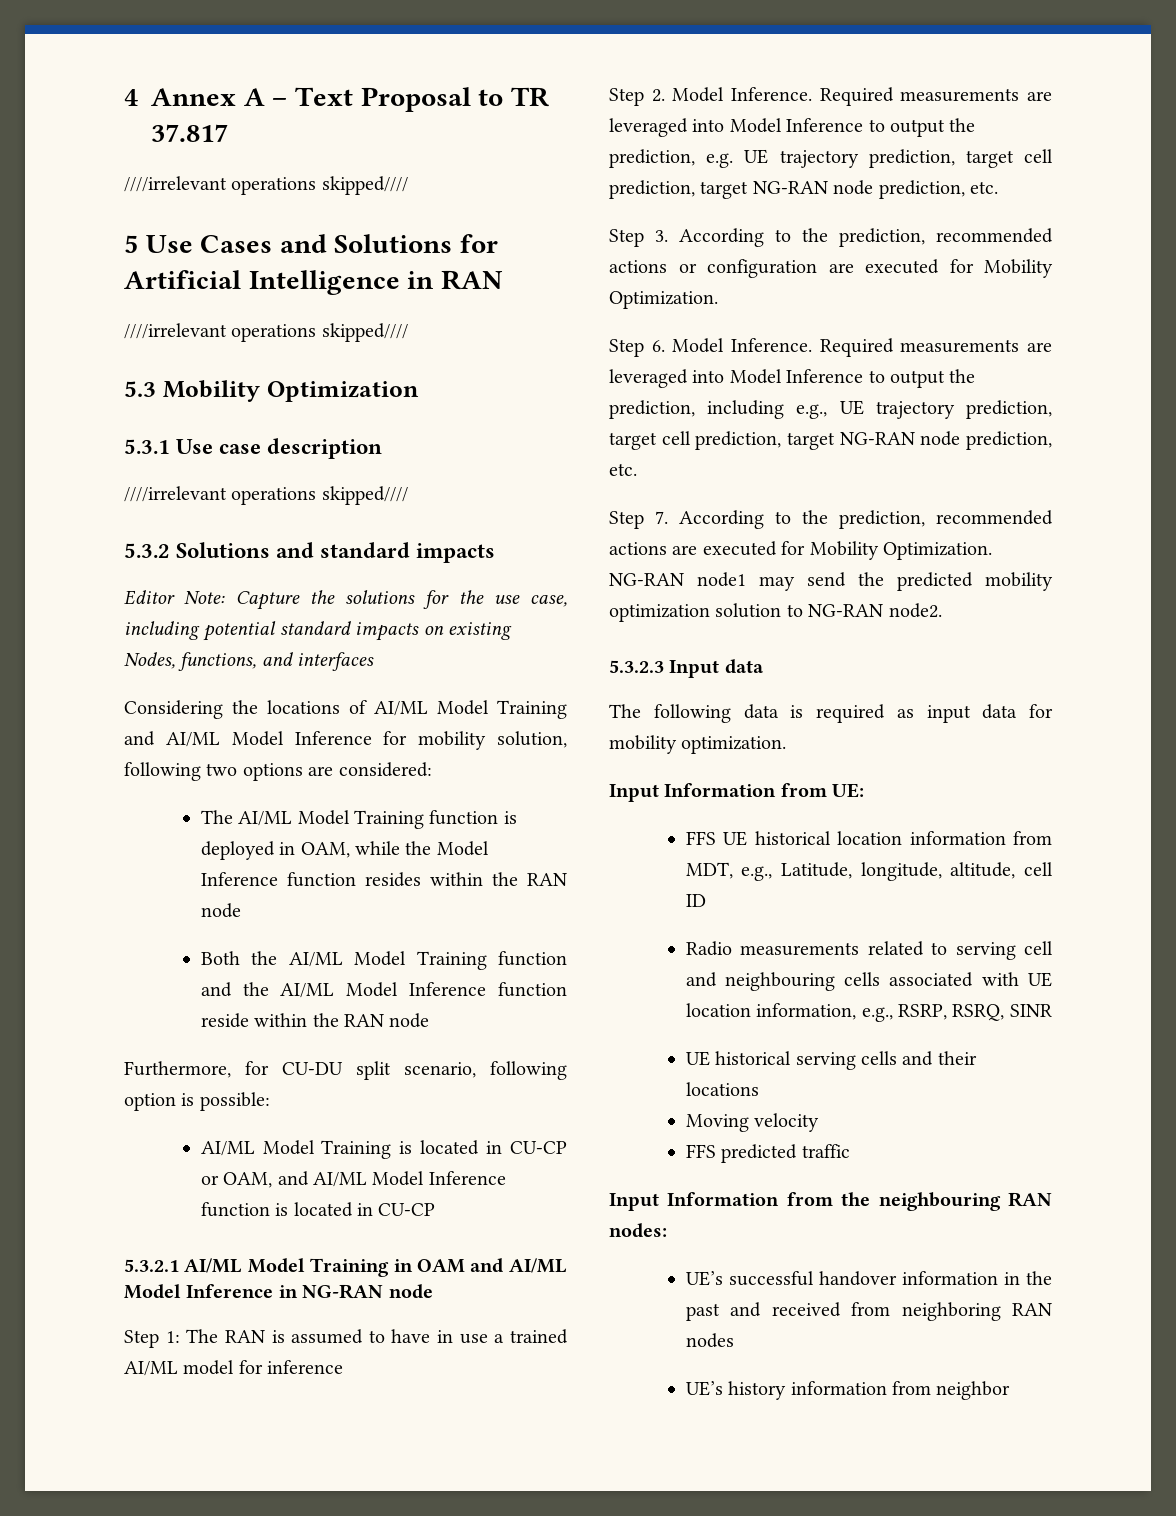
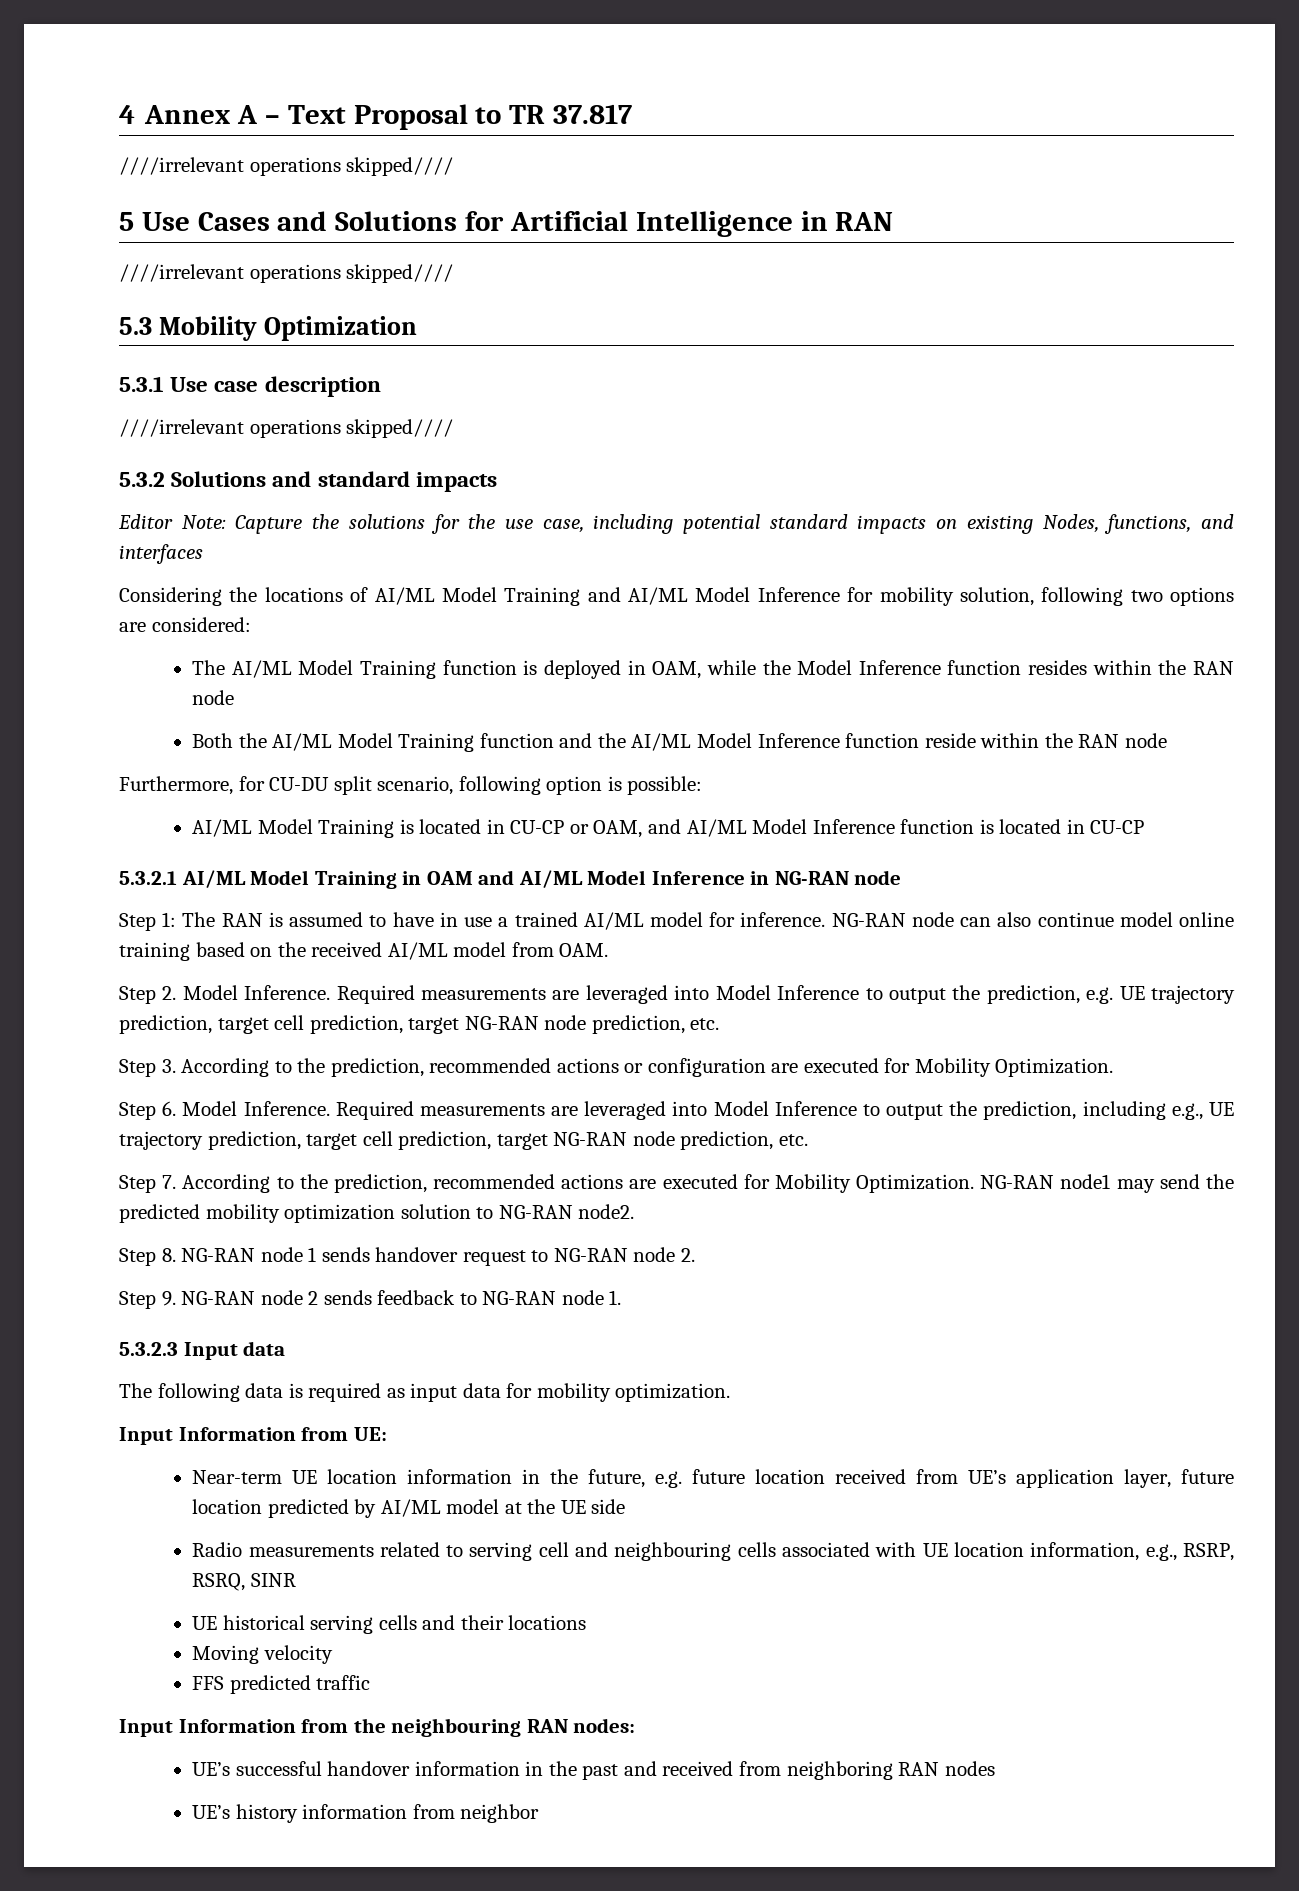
[267,1360,344,1374] inference -> [740,912,1235,927] [119,942,609,961] inference. NG-RAN node can also continue model online training based on the received AI/ML model from OAM.
(942, 610) none -> [119,1247,695,1266] [119,1290,622,1309] // Step 8. NG-RAN node 1 sends handover request to NG-RAN node 2. // Step 9. NG-RAN node 2 sends feedback to NG-RAN node 1.
[685,831,1052,846] [685,862,1053,881] [685,894,706,907] FFS UE historical location information from MDT, e.g., Latitude, longitude, altitude, cell ID -> [192,1469,1234,1488] [192,1499,626,1518] Near-term UE location information in the future, e.g. future location received from UE’s application layer, future location predicted by AI/ML model at the UE side

